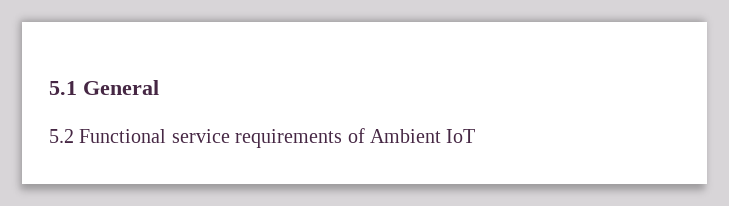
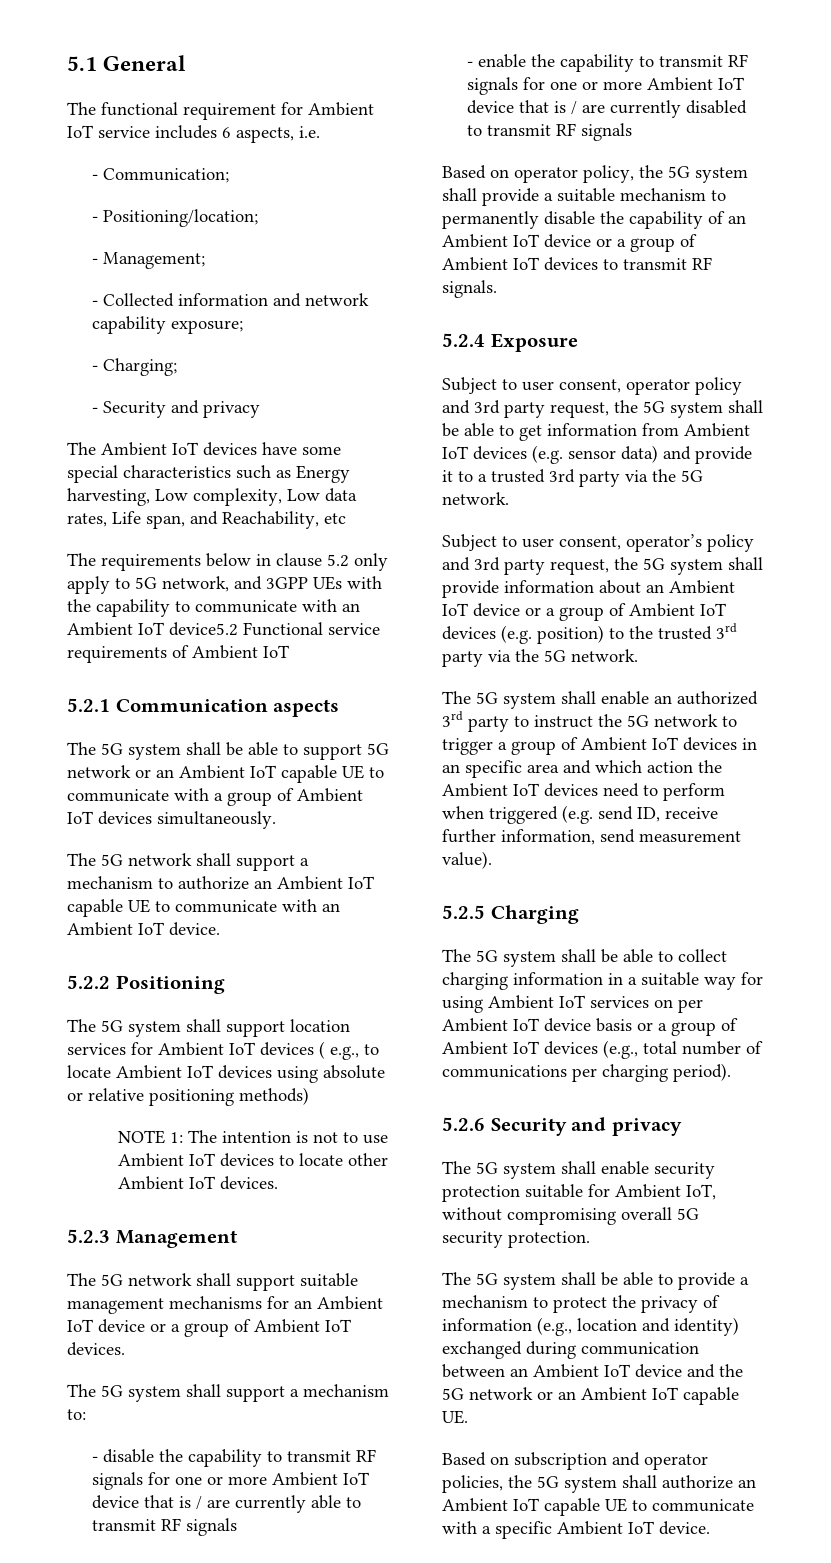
[49,129,74,143] 5.2 -> [67,102,374,120] [67,125,320,143] [92,168,230,183] [92,209,259,227] [92,252,206,269] [92,293,370,307] [92,316,244,334] [92,358,178,376] [92,400,261,418] [67,442,341,456] [67,465,350,483] [67,488,357,506] [67,511,346,529] [67,553,388,571] [67,576,382,594] [67,599,360,617] [67,622,238,636] The functional requirement for Ambient IoT service includes 6 aspects, i.e. // - Communication; // - Positioning/location; // - Management; // - Collected information and network capability exposure; // - Charging; // - Security and privacy // The Ambient IoT devices have some special characteristics such as Energy harvesting, Low complexity, Low data rates, Life span, and Reachability, etc // The requirements below in clause 5.2 only apply to 5G network, and 3GPP UEs with the capability to communicate with an Ambient IoT device5.2
(476, 136) none -> [67,698,340,717] [67,742,389,760] [67,765,384,783] [67,788,363,806] [67,811,276,829] [67,853,309,871] [67,876,374,890] [67,899,340,917] [67,922,220,936] [67,975,225,994] [67,1019,350,1037] [67,1041,379,1060] [67,1065,385,1083] [67,1087,309,1106] [117,1130,388,1144] [117,1153,388,1167] [117,1176,278,1190] [67,1229,237,1248] [67,1273,358,1291] [67,1296,383,1314] [67,1319,351,1337] [67,1342,125,1356] [67,1384,389,1402] [67,1409,86,1420] [92,1449,377,1467] [92,1472,370,1490] [92,1495,362,1513] [92,1518,238,1536] [467,54,749,72] [467,77,745,95] [467,100,748,118] [467,123,633,141] [442,165,748,183] [442,188,726,206] [442,211,746,229] [442,234,697,252] [442,257,712,271] [442,280,497,298] [442,333,578,352] [442,377,742,395] [442,400,763,418] [442,423,750,441] [442,445,752,464] [442,469,703,487] [442,492,509,505] [442,534,754,552] [442,557,763,575] [442,580,735,598] [442,603,726,621] [442,623,737,644] [442,649,638,667] [442,691,758,709] [442,711,737,732] [442,737,757,755] [442,760,722,778] [442,783,725,801] [442,805,718,824] [442,829,741,845] [442,851,492,869] [442,905,579,924] [442,949,727,967] [442,972,763,990] [442,995,703,1013] [442,1018,738,1036] [442,1040,763,1059] [442,1063,731,1082] [442,1117,682,1136] [442,1161,715,1179] [442,1184,716,1202] [442,1207,699,1225] [442,1231,590,1248] [442,1272,749,1290] [442,1295,720,1313] [442,1317,739,1336] [442,1341,699,1359] [442,1364,743,1378] [442,1387,739,1405] [442,1410,468,1424] [442,1452,708,1470] [442,1475,756,1493] [442,1498,754,1516] [442,1521,710,1539] // 5.2.1 Communication aspects // The 5G system shall be able to support 5G network or an Ambient IoT capable UE to communicate with a group of Ambient IoT devices simultaneously. // The 5G network shall support a mechanism to authorize an Ambient IoT capable UE to communicate with an Ambient IoT device. // 5.2.2 Positioning // The 5G system shall support location services for Ambient IoT devices ( e.g., to locate Ambient IoT devices using absolute or relative positioning methods) // NOTE 1: The intention is not to use Ambient IoT devices to locate other Ambient IoT devices. // 5.2.3 Management // The 5G network shall support suitable management mechanisms for an Ambient IoT device or a group of Ambient IoT devices. // The 5G system shall support a mechanism to: // - disable the capability to transmit RF signals for one or more Ambient IoT device that is / are currently able to transmit RF signals // - enable the capability to transmit RF signals for one or more Ambient IoT device that is / are currently disabled to transmit RF signals // Based on operator policy, the 5G system shall provide a suitable mechanism to permanently disable the capability of an Ambient IoT device or a group of Ambient IoT devices to transmit RF signals. // 5.2.4 Exposure // Subject to user consent, operator policy and 3rd party request, the 5G system shall be able to get information from Ambient IoT devices (e.g. sensor data) and provide it to a trusted 3rd party via the 5G network. // Subject to user consent, operator’s policy and 3rd party request, the 5G system shall provide information about an Ambient IoT device or a group of Ambient IoT devices (e.g. position) to the trusted 3rd party via the 5G network. // The 5G system shall enable an authorized 3rd party to instruct the 5G network to trigger a group of Ambient IoT devices in an specific area and which action the Ambient IoT devices need to perform when triggered (e.g. send ID, receive further information, send measurement value). // 5.2.5 Charging // The 5G system shall be able to collect charging information in a suitable way for using Ambient IoT services on per Ambient IoT device basis or a group of Ambient IoT devices (e.g., total number of communications per charging period). // 5.2.6 Security and privacy // The 5G system shall enable security protection suitable for Ambient IoT, without compromising overall 5G security protection. // The 5G system shall be able to provide a mechanism to protect the privacy of information (e.g., location and identity) exchanged during communication between an Ambient IoT device and the 5G network or an Ambient IoT capable UE. // Based on subscription and operator policies, the 5G system shall authorize an Ambient IoT capable UE to communicate with a specific Ambient IoT device.

